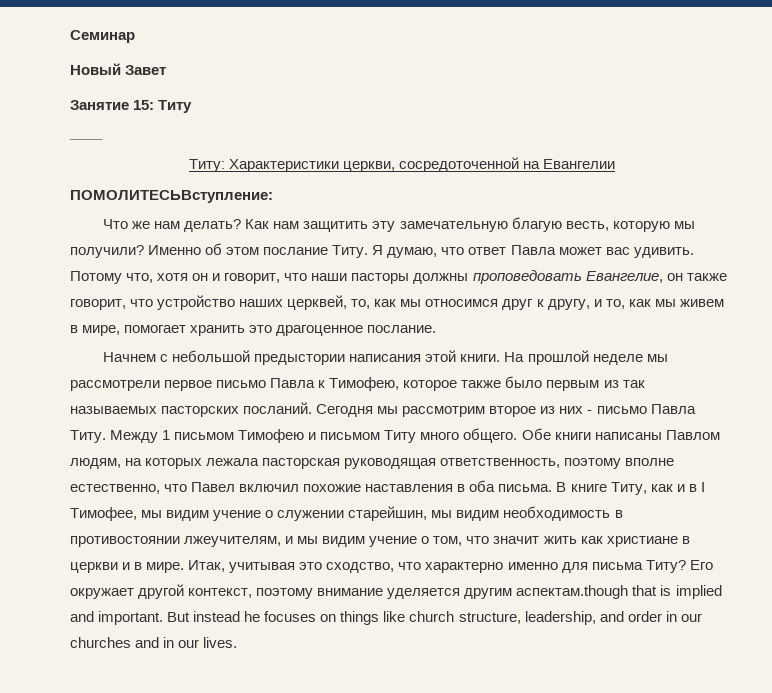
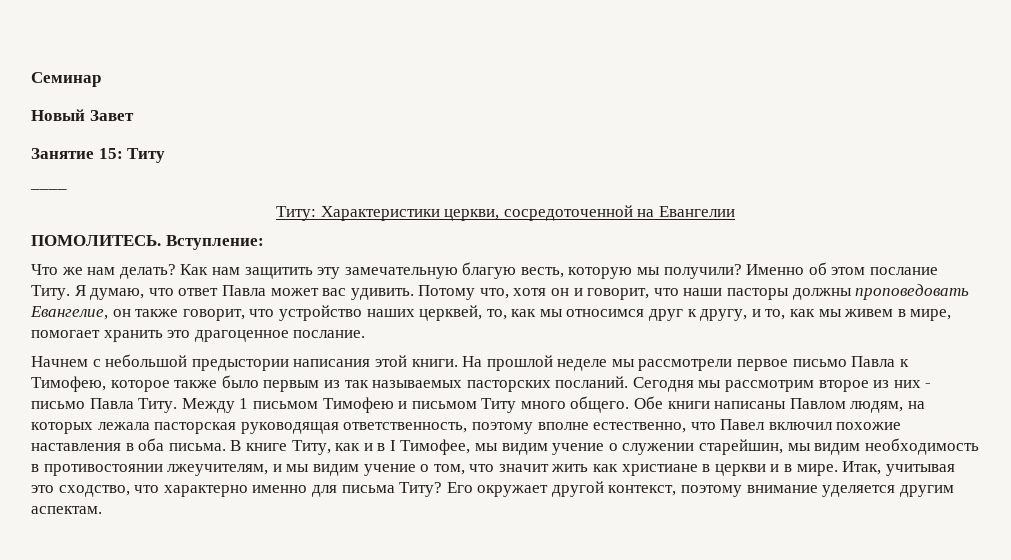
[70,190,273,203] ПОМОЛИТЕСЬВступление: -> [31,235,264,250] ПОМОЛИТЕСЬ. Вступление:
[516,585,722,599] [70,611,702,625] [70,637,238,648] аспектам.though that is implied and important. But instead he focuses on things like church structure, leadership, and order in our churches and in our lives. -> [31,506,102,514] аспектам.

